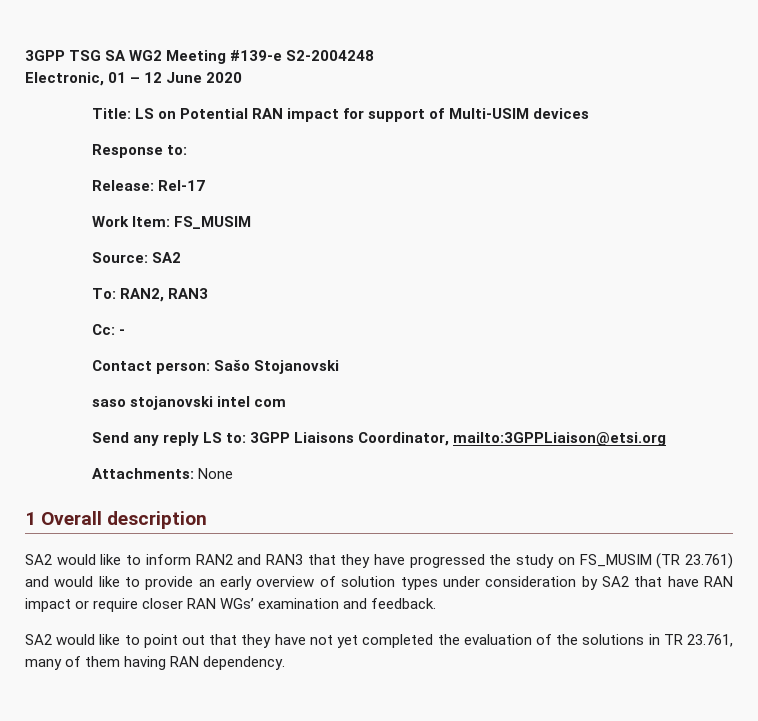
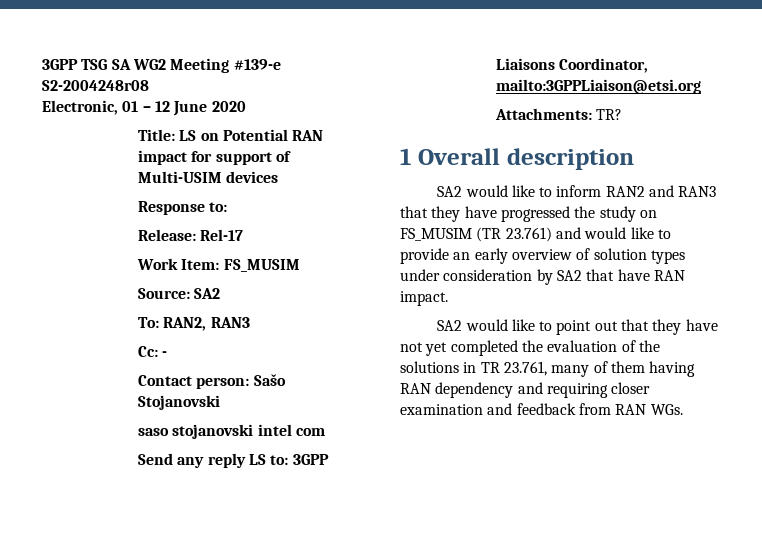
[286,50,375,61] S2-2004248 -> [42,80,149,91] S2-2004248r08
[92,468,234,479] Attachments: None -> [495,108,623,120] Attachments: TR?
[25,598,437,612] impact or require closer RAN WGs’ examination and feedback. -> [400,291,448,306] impact.
[203,656,286,670] dependency. -> [435,382,651,398] [400,403,683,415] dependency and requiring closer examination and feedback from RAN WGs.

